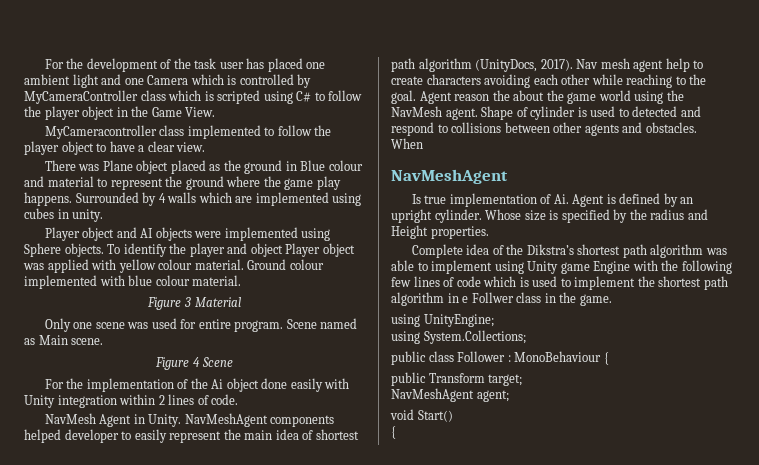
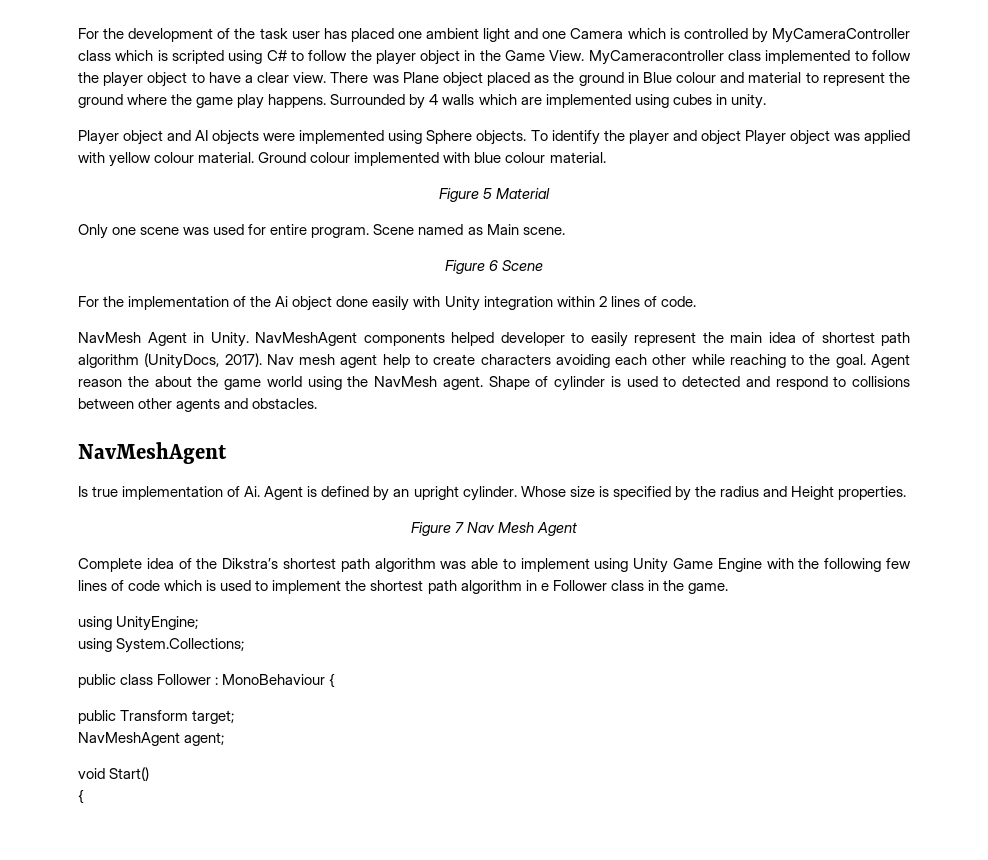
(216, 112) // -> (585, 55) none
(206, 147) // -> (327, 77) none
[184,297,191,307] 3 -> [483,188,492,199] 5
[193,357,200,367] 4 -> [489,260,498,271] 6
[391,138,423,149] When -> (318, 403) none
(489, 232) none -> [410,522,578,536] // Figure 7 Nav Mesh Agent
[560,262,590,274] game -> [673,558,714,569] Game
[471,292,514,303] Follwer -> [552,580,607,591] Follower

